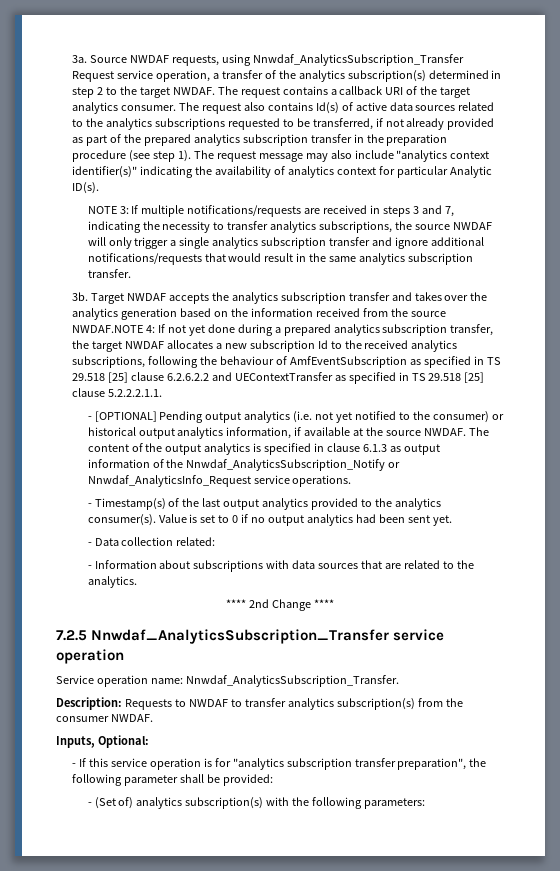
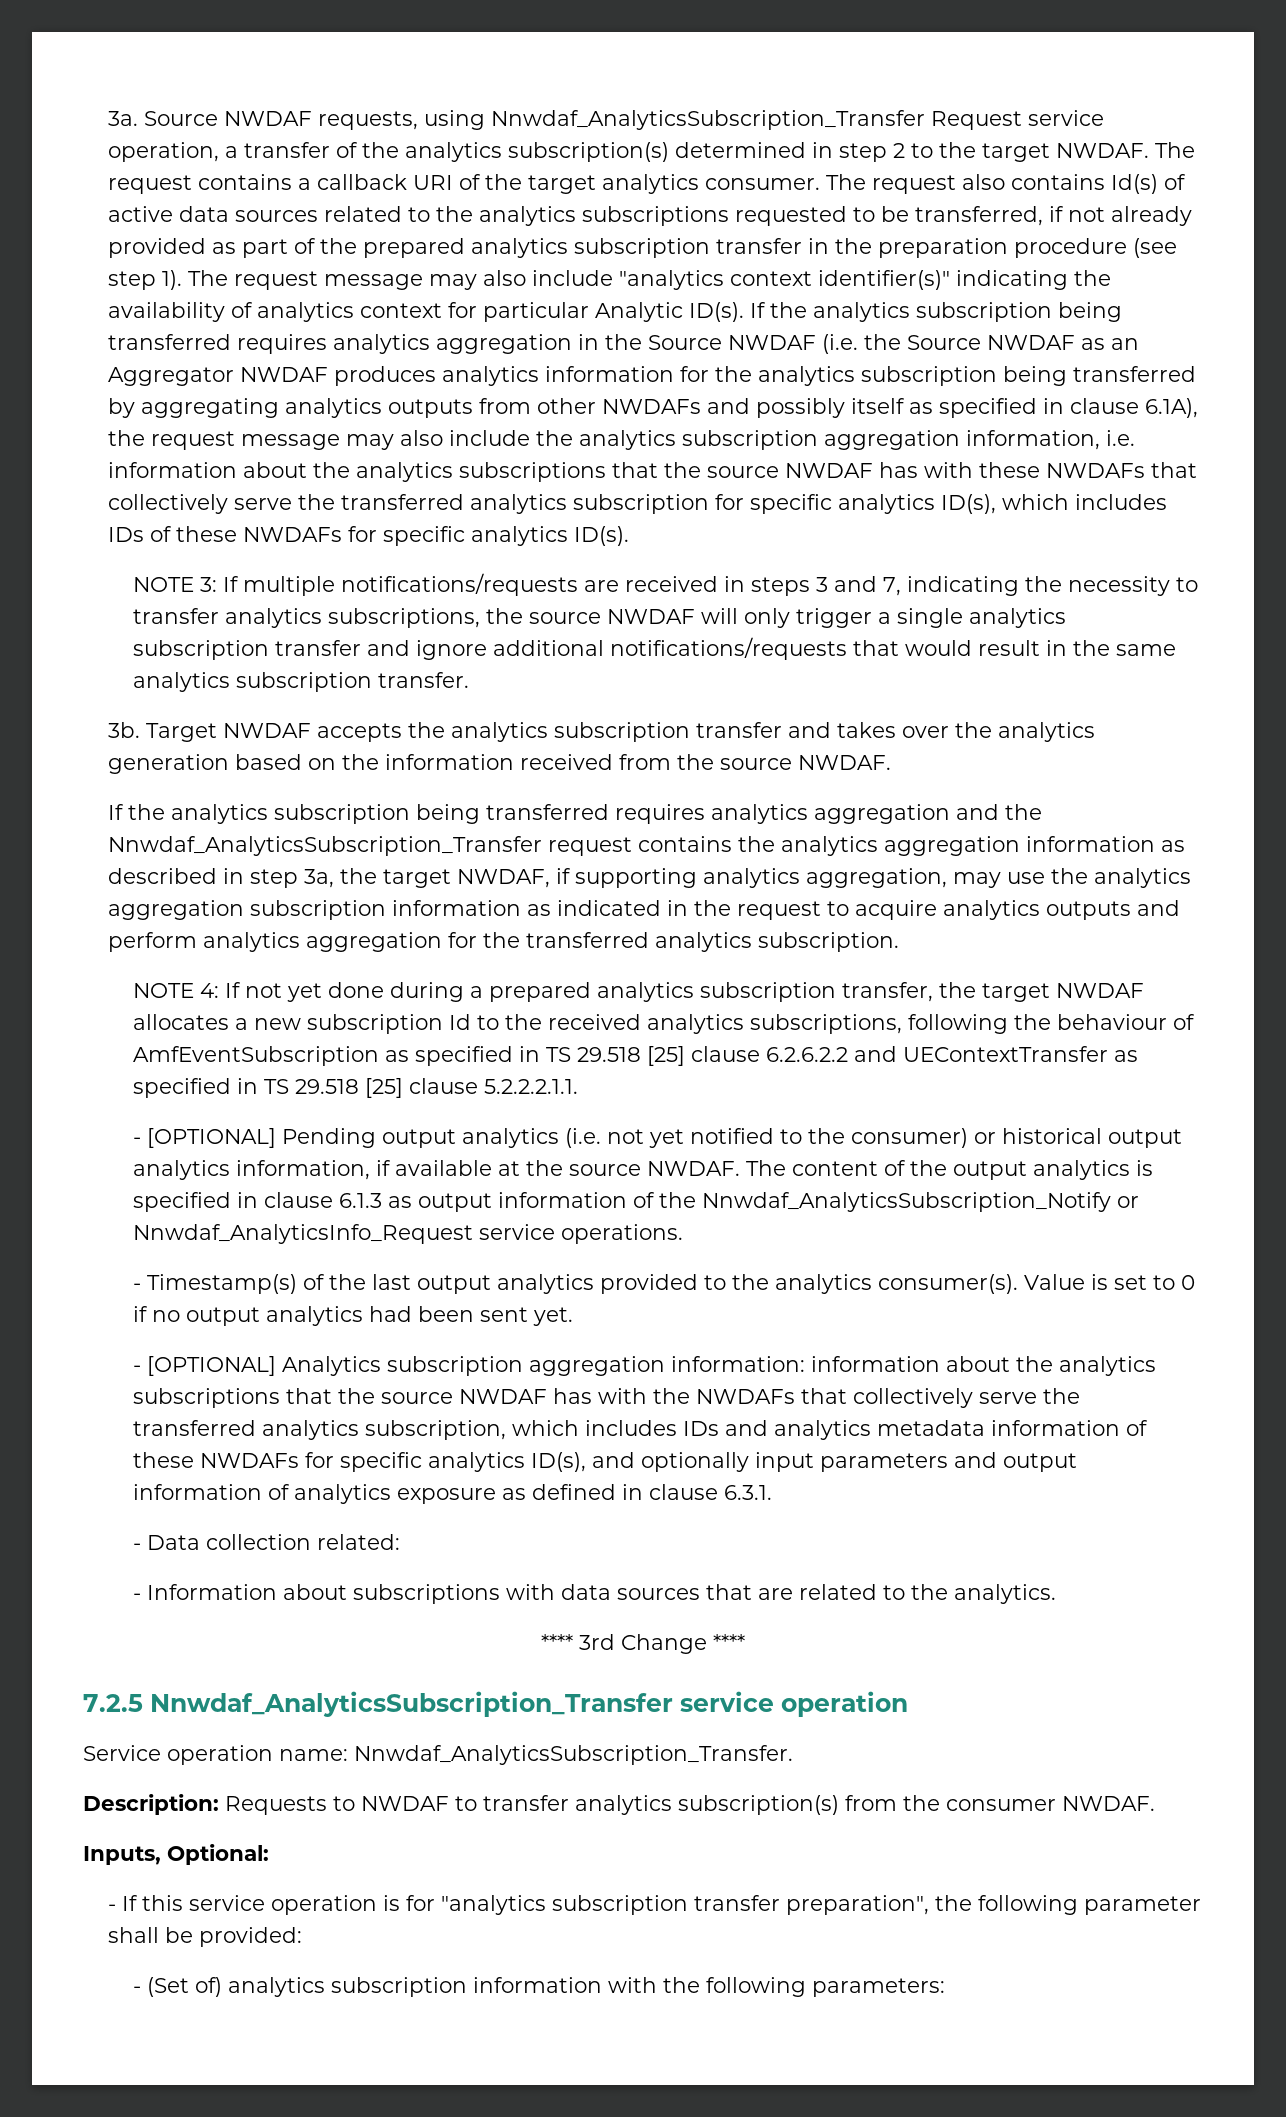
(99, 188) none -> [749,302,1122,322] [107,334,1139,354] [107,366,1196,386] [107,398,1198,418] [107,430,1135,450] [107,462,1197,482] [107,494,1167,514] [107,526,629,546] If the analytics subscription being transferred requires analytics aggregation in the Source NWDAF (i.e. the Source NWDAF as an Aggregator NWDAF produces analytics information for the analytics subscription being transferred by aggregating analytics outputs from other NWDAFs and possibly itself as specified in clause 6.1A), the request message may also include the analytics subscription aggregation information, i.e. information about the analytics subscriptions that the source NWDAF has with these NWDAFs that collectively serve the transferred analytics subscription for specific analytics ID(s), which includes IDs of these NWDAFs for specific analytics ID(s).
[71,325,143,333] NWDAF.NOTE -> [797,755,891,770] [107,804,1042,824] [107,836,1185,856] [107,868,1191,888] [107,900,1180,920] [107,932,899,952] [132,983,194,998] NWDAF. // If the analytics subscription being transferred requires analytics aggregation and the Nnwdaf_AnalyticsSubscription_Transfer request contains the analytics aggregation information as described in step 3a, the target NWDAF, if supporting analytics aggregation, may use the analytics aggregation subscription information as indicated in the request to acquire analytics outputs and perform analytics aggregation for the transferred analytics subscription. // NOTE
(453, 520) none -> [132,1356,1156,1376] [132,1388,1080,1408] [132,1420,1148,1440] [132,1452,1077,1472] [132,1484,772,1504] // - [OPTIONAL] Analytics subscription aggregation information: information about the analytics subscriptions that the source NWDAF has with the NWDAFs that collectively serve the transferred analytics subscription, which includes IDs and analytics metadata information of these NWDAFs for specific analytics ID(s), and optionally input parameters and output information of analytics exposure as defined in clause 6.3.1.
[249,599,270,608] 2nd -> [579,1634,615,1650] 3rd
[185,797,264,809] subscription(s) -> [330,1977,602,1997] subscription information

